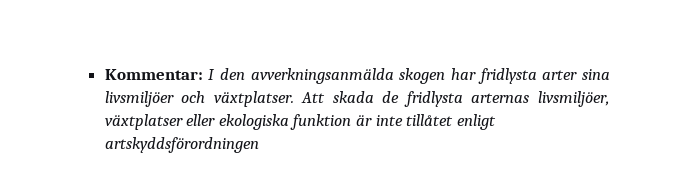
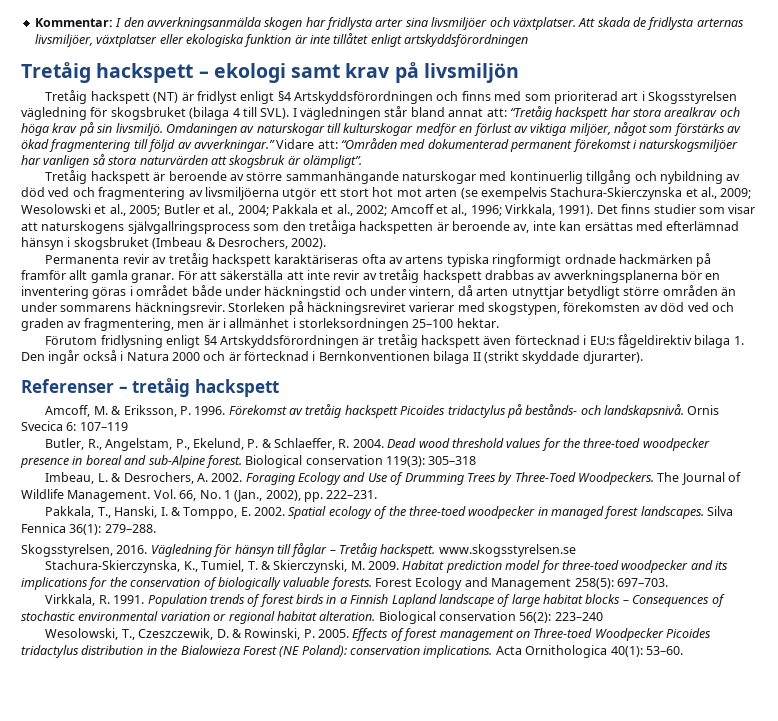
(259, 145) none -> [21,62,519,83] [45,90,738,104] [21,106,740,120] [21,122,742,136] [21,138,739,152] [21,154,362,168] [45,170,741,184] [21,187,752,200] [21,204,756,216] [21,220,740,234] [21,237,327,250] [45,253,712,267] [21,269,721,283] [21,285,736,299] [21,301,734,315] [21,318,499,331] [45,334,744,348] [21,350,643,364] [21,378,279,397] [45,404,720,418] [21,421,128,431] [45,438,710,451] [20,455,477,468] [45,472,742,485] [21,489,378,502] [45,506,734,519] [21,523,156,535] [21,543,576,557] [45,560,729,573] [21,577,668,590] [45,594,725,607] [21,611,603,624] [45,628,712,641] [21,645,683,658] // Tretåig hackspett – ekologi samt krav på livsmiljön // Tretåig hackspett (NT) är fridlyst enligt §4 Artskyddsförordningen och finns med som prioriterad art i Skogsstyrelsen vägledning för skogsbruket (bilaga 4 till SVL). I vägledningen står bland annat att: “Tretåig hackspett har stora arealkrav och höga krav på sin livsmiljö. Omdaningen av naturskogar till kulturskogar medför en förlust av viktiga miljöer, något som förstärks av ökad fragmentering till följd av avverkningar.” Vidare att: “Områden med dokumenterad permanent förekomst i naturskogsmiljöer har vanligen så stora naturvärden att skogsbruk är olämpligt”. // Tretåig hackspett är beroende av större sammanhängande naturskogar med kontinuerlig tillgång och nybildning av död ved och fragmentering av livsmiljöerna utgör ett stort hot mot arten (se exempelvis Stachura-Skierczynska et al., 2009; Wesolowski et al., 2005; Butler et al., 2004; Pakkala et al., 2002; Amcoff et al., 1996; Virkkala, 1991). Det finns studier som visar att naturskogens självgallringsprocess som den tretåiga hackspetten är beroende av, inte kan ersättas med efterlämnad hänsyn i skogsbruket (Imbeau & Desrochers, 2002). // Permanenta revir av tretåig hackspett karaktäriseras ofta av artens typiska ringformigt ordnade hackmärken på framför allt gamla granar. För att säkerställa att inte revir av tretåig hackspett drabbas av avverkningsplanerna bör en inventering göras i området både under häckningstid och under vintern, då arten utnyttjar betydligt större områden än under sommarens häckningsrevir. Storleken på häckningsreviret varierar med skogstypen, förekomsten av död ved och graden av fragmentering, men är i allmänhet i storleksordningen 25–100 hektar. // Förutom fridlysning enligt §4 Artskyddsförordningen är tretåig hackspett även förtecknad i EU:s fågeldirektiv bilaga 1. Den ingår också i Natura 2000 och är förtecknad i Bernkonventionen bilaga II (strikt skyddade djurarter). // Referenser – tretåig hackspett // Amcoff, M. & Eriksson, P. 1996. Förekomst av tretåig hackspett Picoides tridactylus på bestånds- och landskapsnivå. Ornis Svecica 6: 107–119 // Butler, R., Angelstam, P., Ekelund, P. & Schlaeffer, R. 2004. Dead wood threshold values for the three-toed woodpecker presence in boreal and sub-Alpine forest. Biological conservation 119(3): 305–318 // Imbeau, L. & Desrochers, A. 2002. Foraging Ecology and Use of Drumming Trees by Three-Toed Woodpeckers. The Journal of Wildlife Management. Vol. 66, No. 1 (Jan., 2002), pp. 222–231. // Pakkala, T., Hanski, I. & Tomppo, E. 2002. Spatial ecology of the three-toed woodpecker in managed forest landscapes. Silva Fennica 36(1): 279–288. // Skogsstyrelsen, 2016. Vägledning för hänsyn till fåglar – Tretåig hackspett. www.skogsstyrelsen.se // Stachura-Skierczynska, K., Tumiel, T. & Skierczynski, M. 2009. Habitat prediction model for three-toed woodpecker and its implications for the conservation of biologically valuable forests. Forest Ecology and Management 258(5): 697–703. // Virkkala, R. 1991. Population trends of forest birds in a Finnish Lapland landscape of large habitat blocks – Consequences of stochastic environmental variation or regional habitat alteration. Biological conservation 56(2): 223–240 // Wesolowski, T., Czeszczewik, D. & Rowinski, P. 2005. Effects of forest management on Three-toed Woodpecker Picoides tridactylus distribution in the Bialowieza Forest (NE Poland): conservation implications. Acta Ornithologica 40(1): 53–60.

